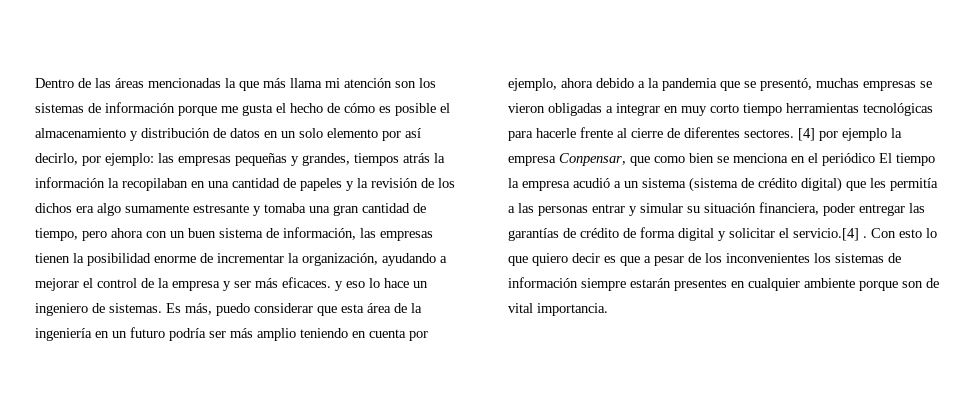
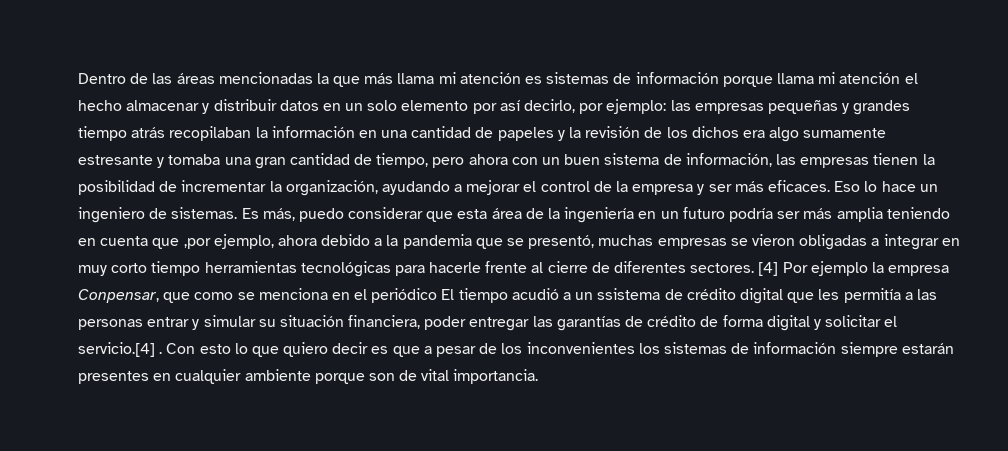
[395,78,436,88] son los -> [525,76,543,84] es
[221,103,450,116] [35,128,226,141] me gusta el hecho de cómo es posible el almacenamiento y distribución de -> [776,72,918,84] [78,99,277,114] llama mi atención el hecho almacenar y distribuir
[302,153,445,166] [35,177,188,191] grandes, tiempos atrás la información la recopilaban -> [853,100,911,115] [78,126,355,141] grandes tiempo atrás recopilaban la información
[154,256,196,263] enorme -> (155, 187) none
[335,281,365,291] y eso -> [834,181,861,192] Eso
[257,328,296,341] amplio -> [836,207,883,222] amplia
[409,331,428,341] por -> [152,238,211,249] que ,por
[819,131,838,141] por -> [782,262,808,273] Por
[689,153,714,163] bien -> (234, 296) none
[508,178,570,191] la empresa -> (508, 295) none
[642,177,842,192] sistema (sistema de crédito digital) -> [597,288,783,304] ssistema de crédito digital

